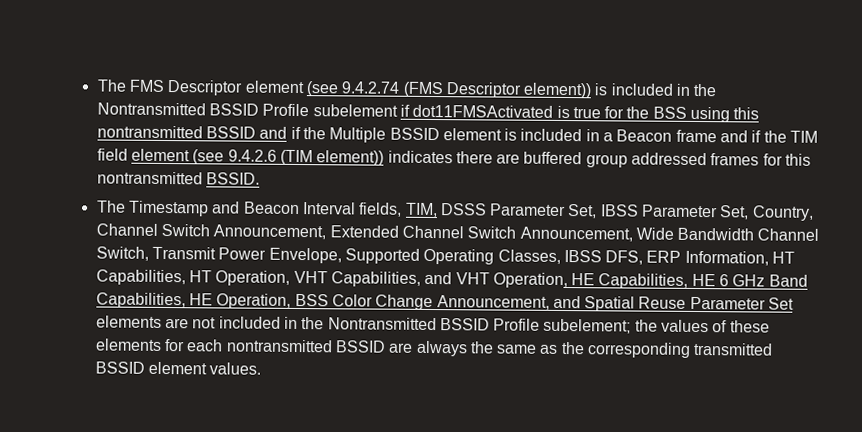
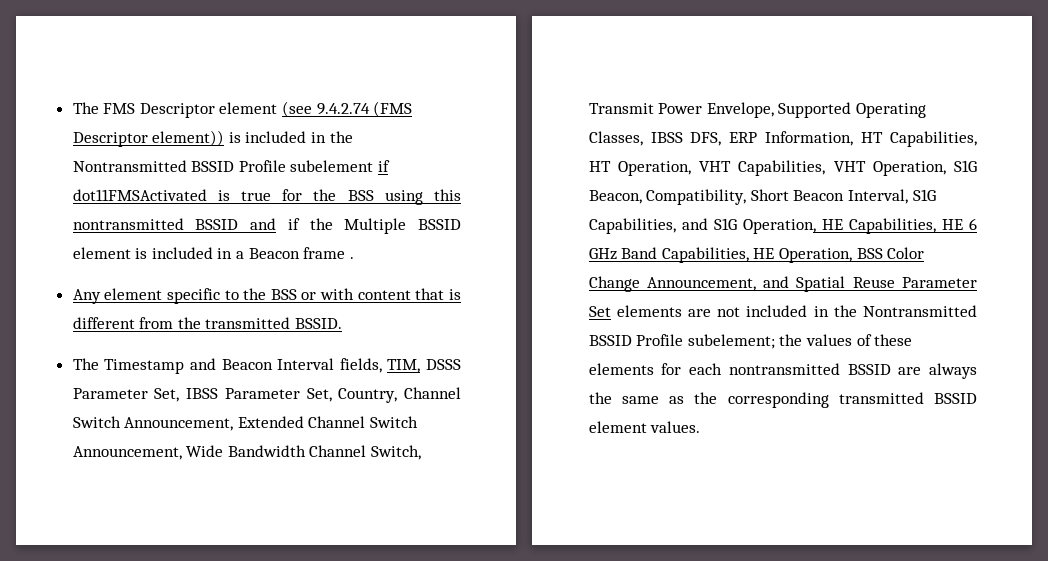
[720,130,819,143] [96,148,812,168] [96,171,203,185] and if the TIM field element (see 9.4.2.6 (TIM element)) indicates there are buffered group addressed frames for this nontransmitted -> [349,257,354,259] [72,288,461,304] [72,317,291,329] . // Any element specific to the BSS or with content that is different from the transmitted
[424,271,490,285] and VHT -> [833,160,977,176] [588,189,936,205] [588,218,737,234] VHT Operation, S1G Beacon, Compatibility, Short Beacon Interval, S1G Capabilities, and S1G

